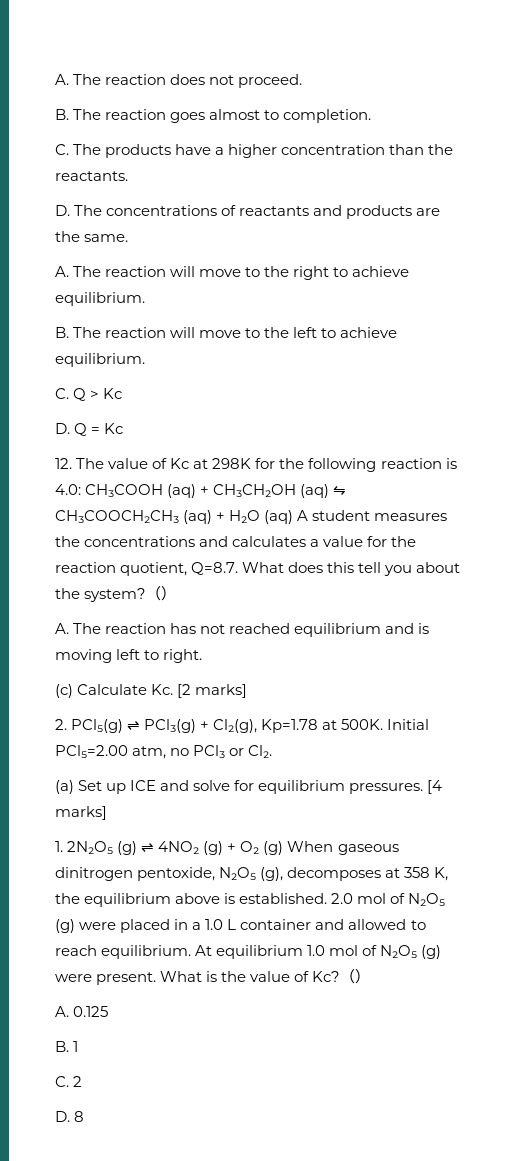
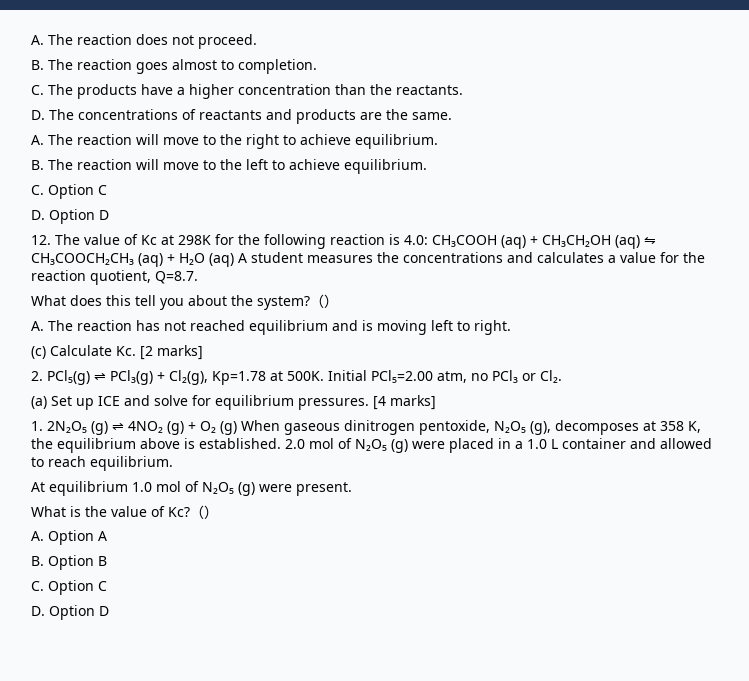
[73,388,123,401] [55,423,124,436] Q > Kc // D. Q = Kc -> [48,184,107,199] [31,209,109,224] Option C // D. Option D
(239, 568) none -> (198, 277) //
(192, 952) none -> (173, 463) //
(157, 978) none -> (352, 489) //
[73,1006,109,1017] [55,1041,79,1052] [55,1076,83,1087] [55,1111,85,1122] 0.125 // B. 1 // C. 2 // D. 8 -> [48,530,107,545] [31,555,107,570] [31,580,107,595] [31,605,109,620] Option A // B. Option B // C. Option C // D. Option D

